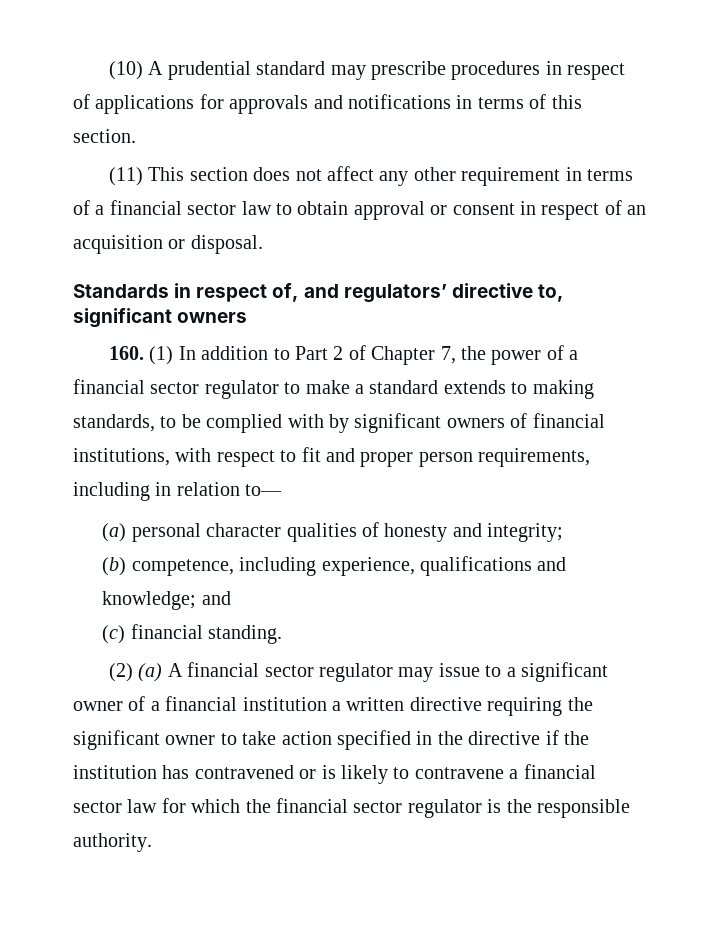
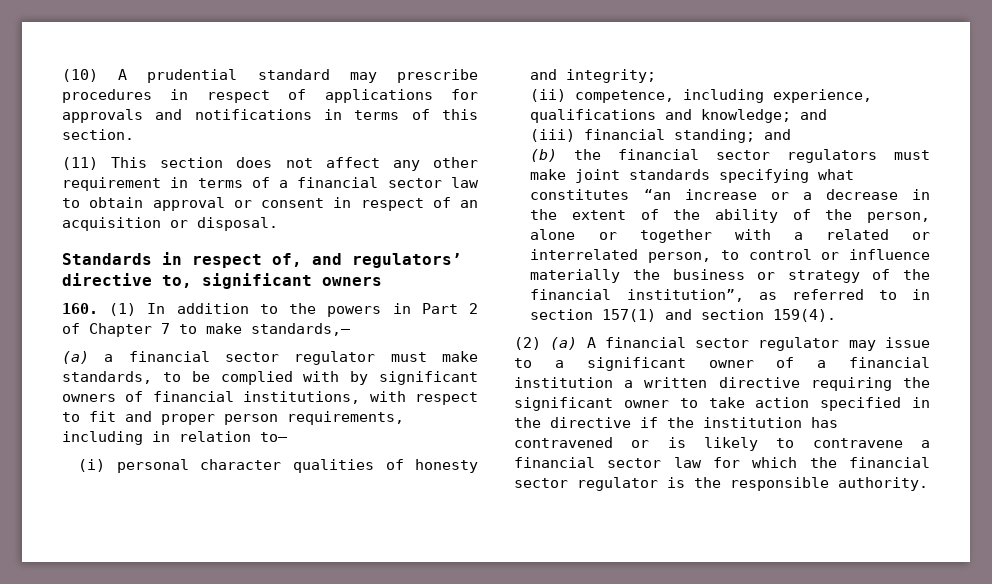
(290, 354) none -> [289,303,411,317] the powers in
[440,345,579,365] [73,379,594,399] 7, the power of a financial sector regulator to make a standard extends to making -> [161,323,351,336] [62,351,478,365] 7 to make standards,– // (a) a financial sector regulator must make
[102,523,127,542] (a) -> [78,459,106,472] (i)
[102,557,127,576] (b) -> [530,89,567,102] (ii)
[102,624,283,644] (c) financial standing. -> [530,129,792,143] [530,149,930,163] [530,169,855,183] [530,189,930,200] [530,209,930,223] [530,229,930,243] [530,249,930,263] [530,269,930,283] [530,289,930,302] [530,309,837,322] (iii) financial standing; and // (b) the financial sector regulators must make joint standards specifying what constitutes “an increase or a decrease in the extent of the ability of the person, alone or together with a related or interrelated person, to control or influence materially the business or strategy of the financial institution”, as referred to in section 157(1) and section 159(4).

